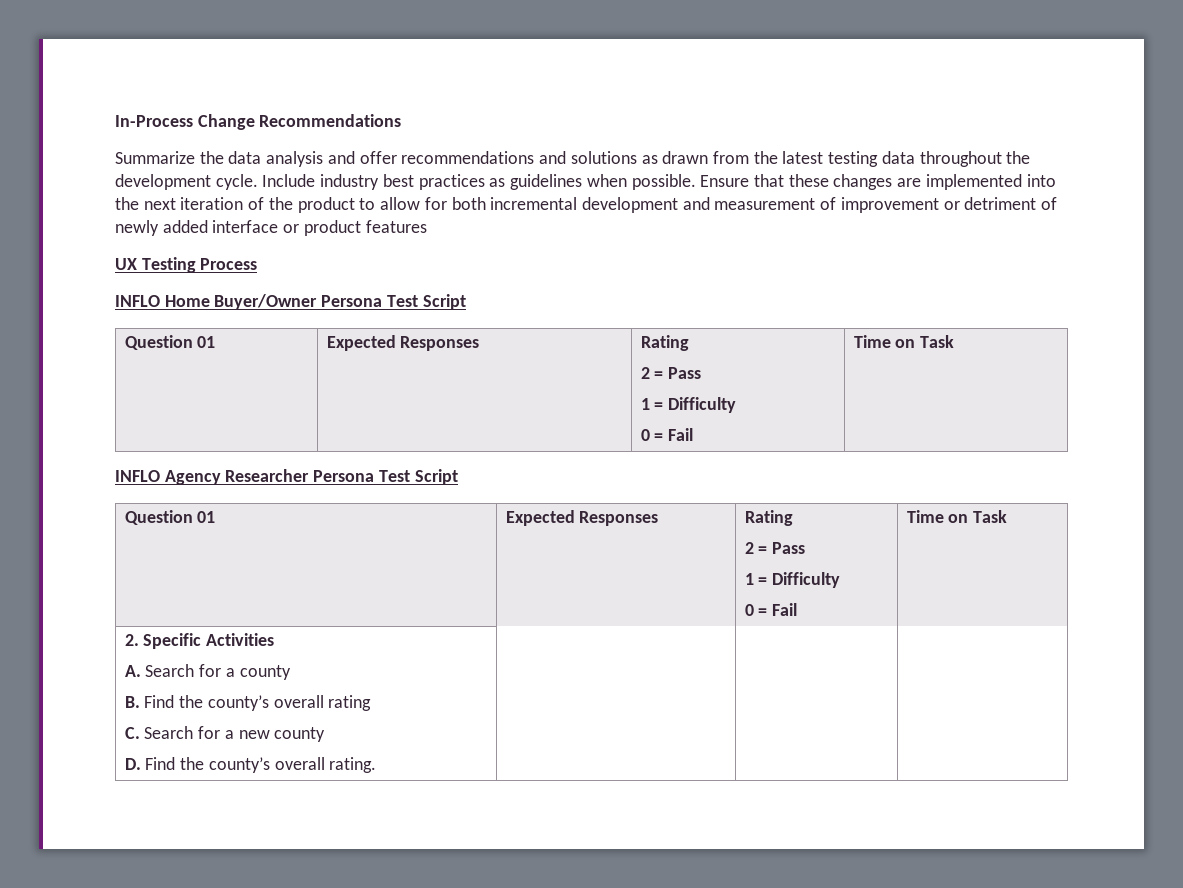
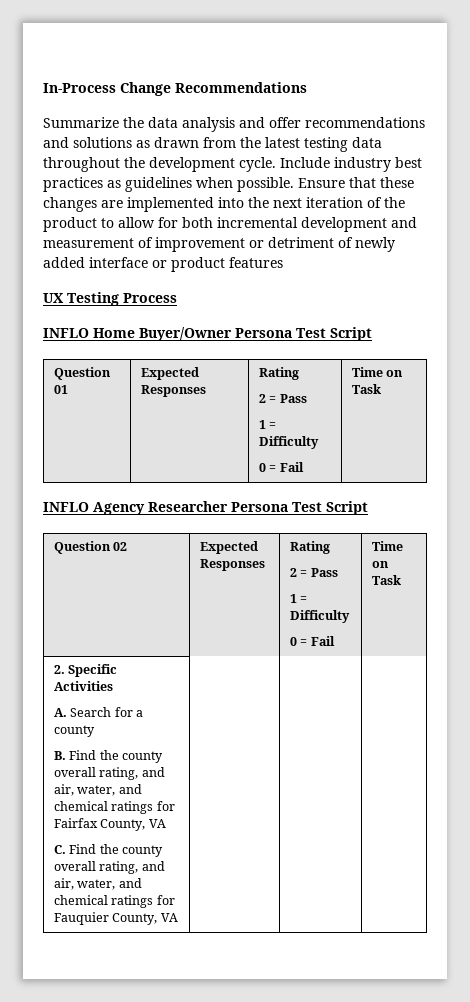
[197,511,216,523] 01 -> [113,542,128,551] 02
[207,695,372,711] [124,726,326,742] [124,757,377,773] county’s overall rating // C. Search for a new county // D. Find the county’s overall rating. -> [121,751,163,763] [53,767,165,780] [53,784,142,796] [53,801,175,814] [53,818,166,831] [53,844,163,857] [53,861,165,874] [53,878,142,890] [53,895,175,908] [53,912,178,925] county overall rating, and air, water, and chemical ratings for Fairfax County, VA // C. Find the county overall rating, and air, water, and chemical ratings for Fauquier County, VA

